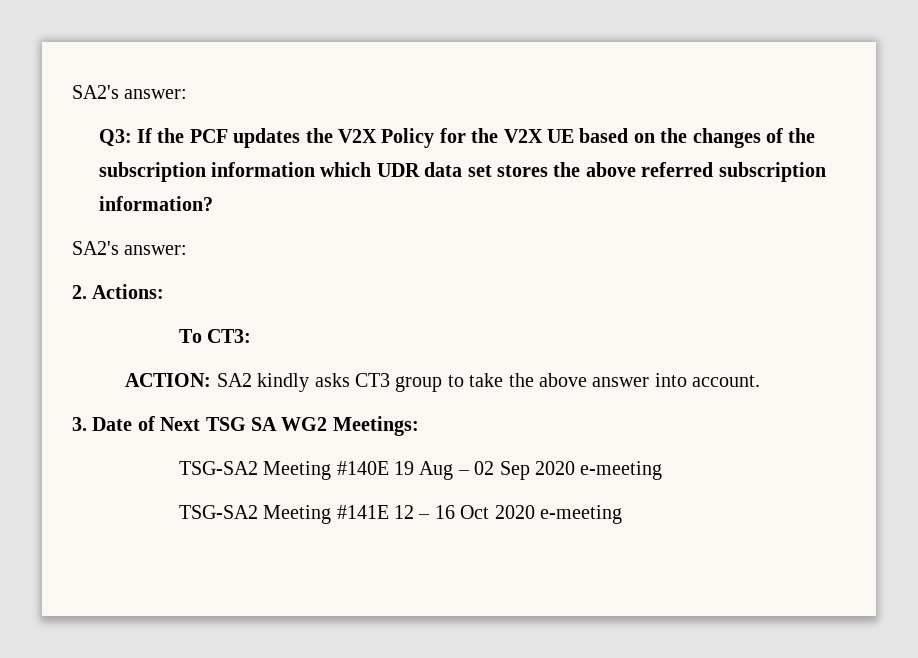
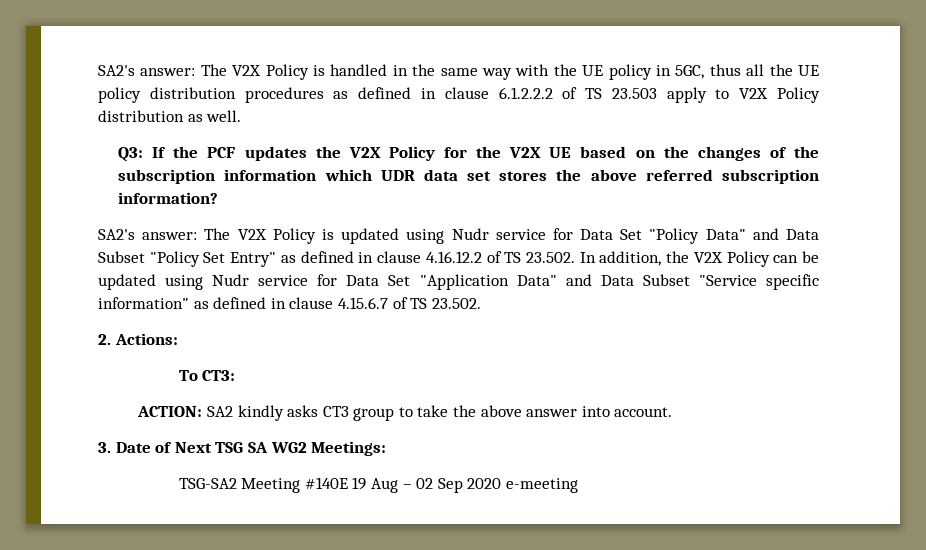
[72,85,188,99] SA2's answer: -> [98,64,819,80] [98,87,821,103] [98,110,242,122] SA2's answer: The V2X Policy is handled in the same way with the UE policy in 5GC, thus all the UE policy distribution procedures as defined in clause 6.1.2.2.2 of TS 23.503 apply to V2X Policy distribution as well.
(188, 250) none -> [204,228,819,244] [98,251,819,267] [98,274,820,290] [98,297,481,309] The V2X Policy is updated using Nudr service for Data Set "Policy Data" and Data Subset "Policy Set Entry" as defined in clause 4.16.12.2 of TS 23.502. In addition, the V2X Policy can be updated using Nudr service for Data Set "Application Data" and Data Subset "Service specific information" as defined in clause 4.15.6.7 of TS 23.502.
[178,505,622,524] // TSG-SA2 Meeting #141E 12 – 16 Oct 2020 e-meeting -> (578, 485) none

